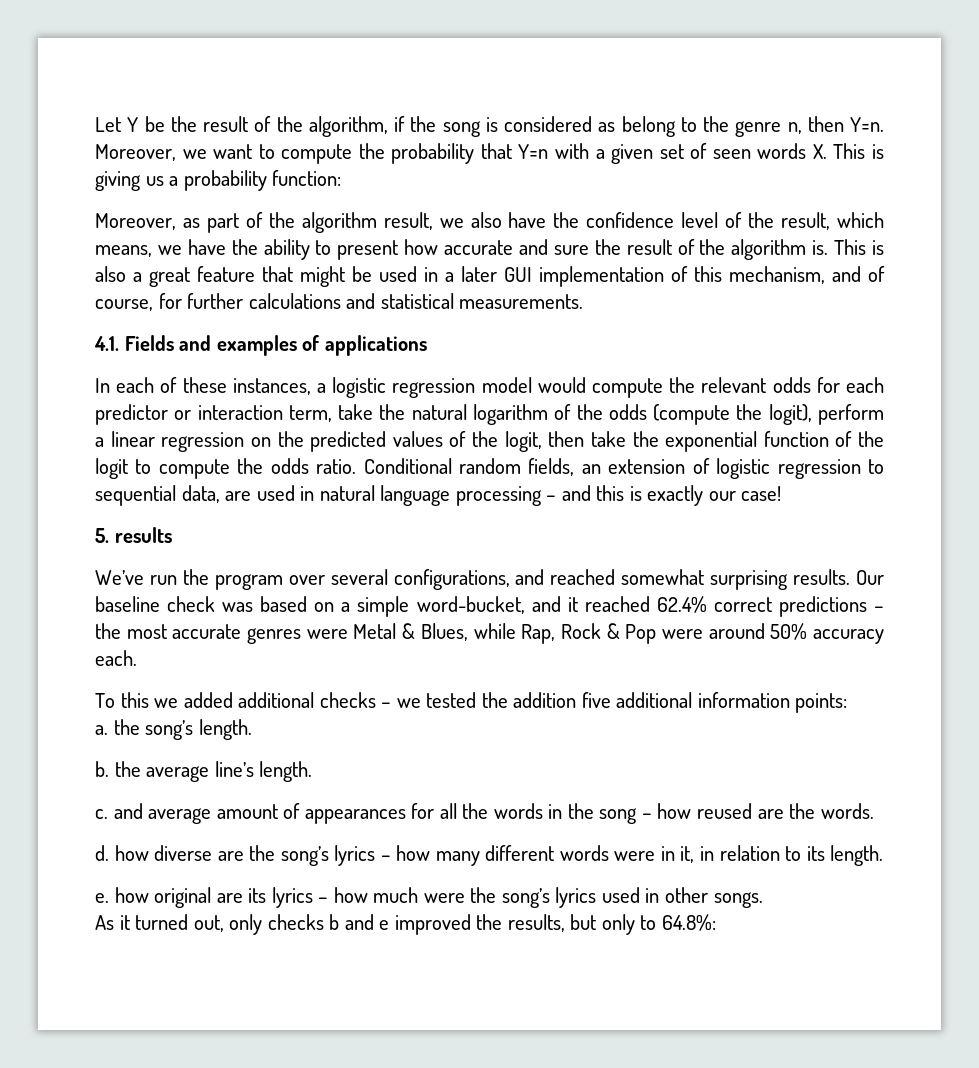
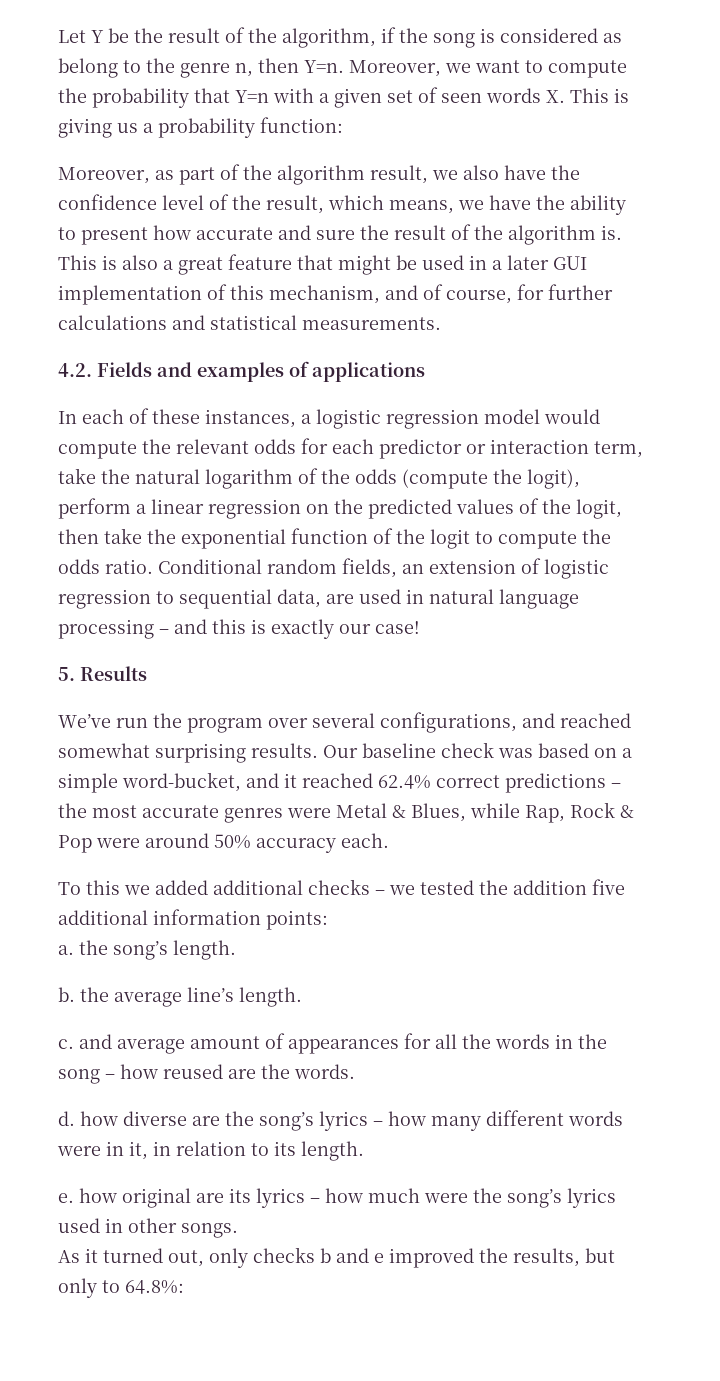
[94,336,119,351] 4.1. -> [58,363,92,377] 4.2.
[114,527,172,543] results -> [80,666,147,681] Results

